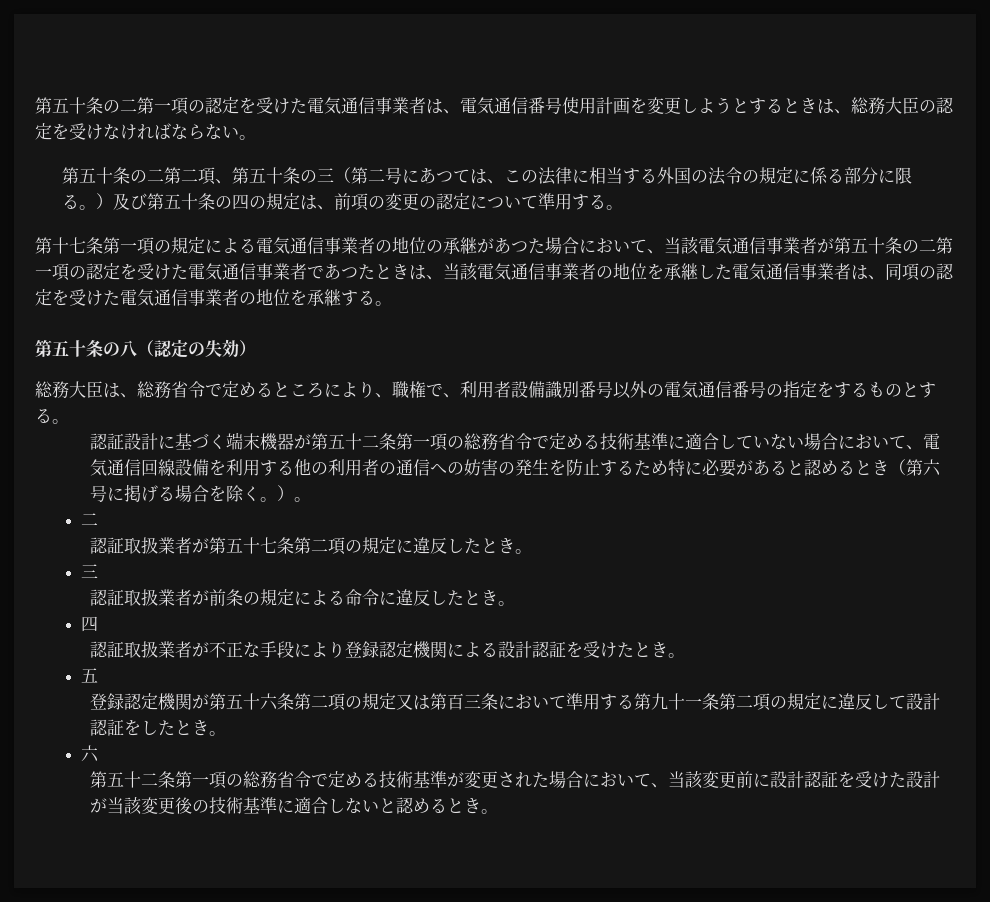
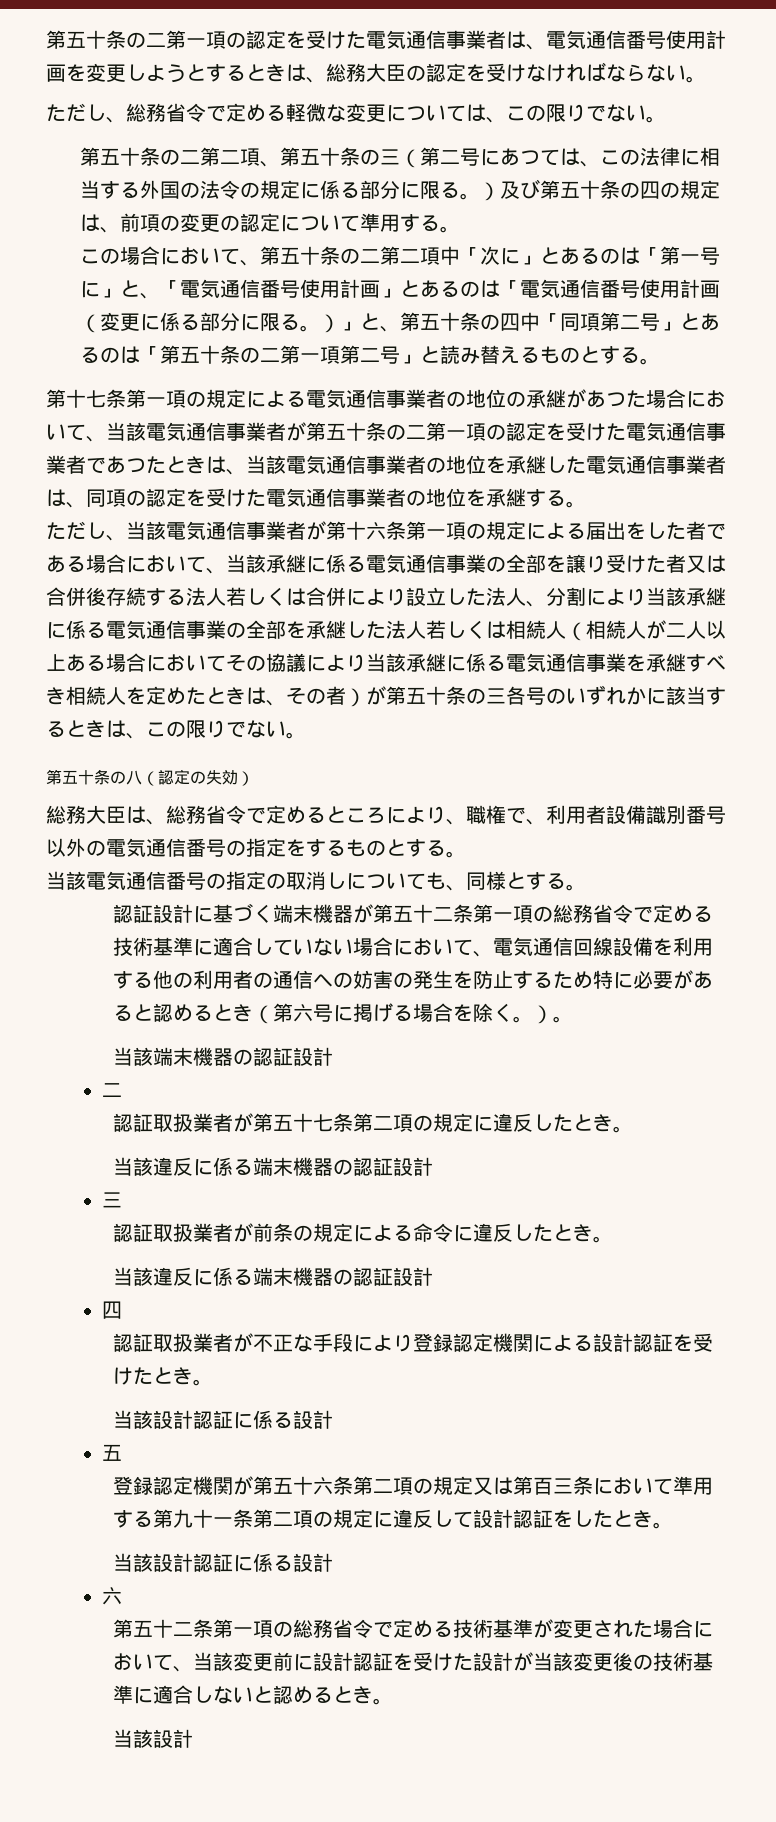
(256, 137) none -> [46,103,666,123] // ただし、総務省令で定める軽微な変更については、この限りでない。
(624, 207) none -> [79,246,720,266] [79,279,720,299] [79,312,720,333] [79,345,660,365] // この場合において、第五十条の二第二項中「次に」とあるのは「第一号に」と、「電気通信番号使用計画」とあるのは「電気通信番号使用計画（変更に係る部分に限る。）」と、第五十条の四中「同項第二号」とあるのは「第五十条の二第一項第二号」と読み替えるものとする。
(392, 303) none -> [46,521,726,541] [46,554,726,574] [46,587,726,607] [46,620,726,641] [46,653,726,672] [46,685,726,707] [46,720,306,739] // ただし、当該電気通信事業者が第十六条第一項の規定による届出をした者である場合において、当該承継に係る電気通信事業の全部を譲り受けた者又は合併後存続する法人若しくは合併により設立した法人、分割により当該承継に係る電気通信事業の全部を承継した法人若しくは相続人（相続人が二人以上ある場合においてその協議により当該承継に係る電気通信事業を承継すべき相続人を定めたときは、その者）が第五十条の三各号のいずれかに該当するときは、この限りでない。
(69, 421) none -> [46,871,586,891] // 当該電気通信番号の指定の取消しについても、同様とする。
(311, 499) none -> [113,1047,334,1066] // 当該端末機器の認証設計
(532, 551) none -> [113,1157,434,1176] // 当該違反に係る端末機器の認証設計
(515, 603) none -> [113,1267,434,1286] // 当該違反に係る端末機器の認証設計
(685, 655) none -> [113,1410,334,1429] // 当該設計認証に係る設計
(226, 733) none -> [113,1553,334,1572] // 当該設計認証に係る設計
(498, 811) none -> [113,1729,194,1748] // 当該設計

